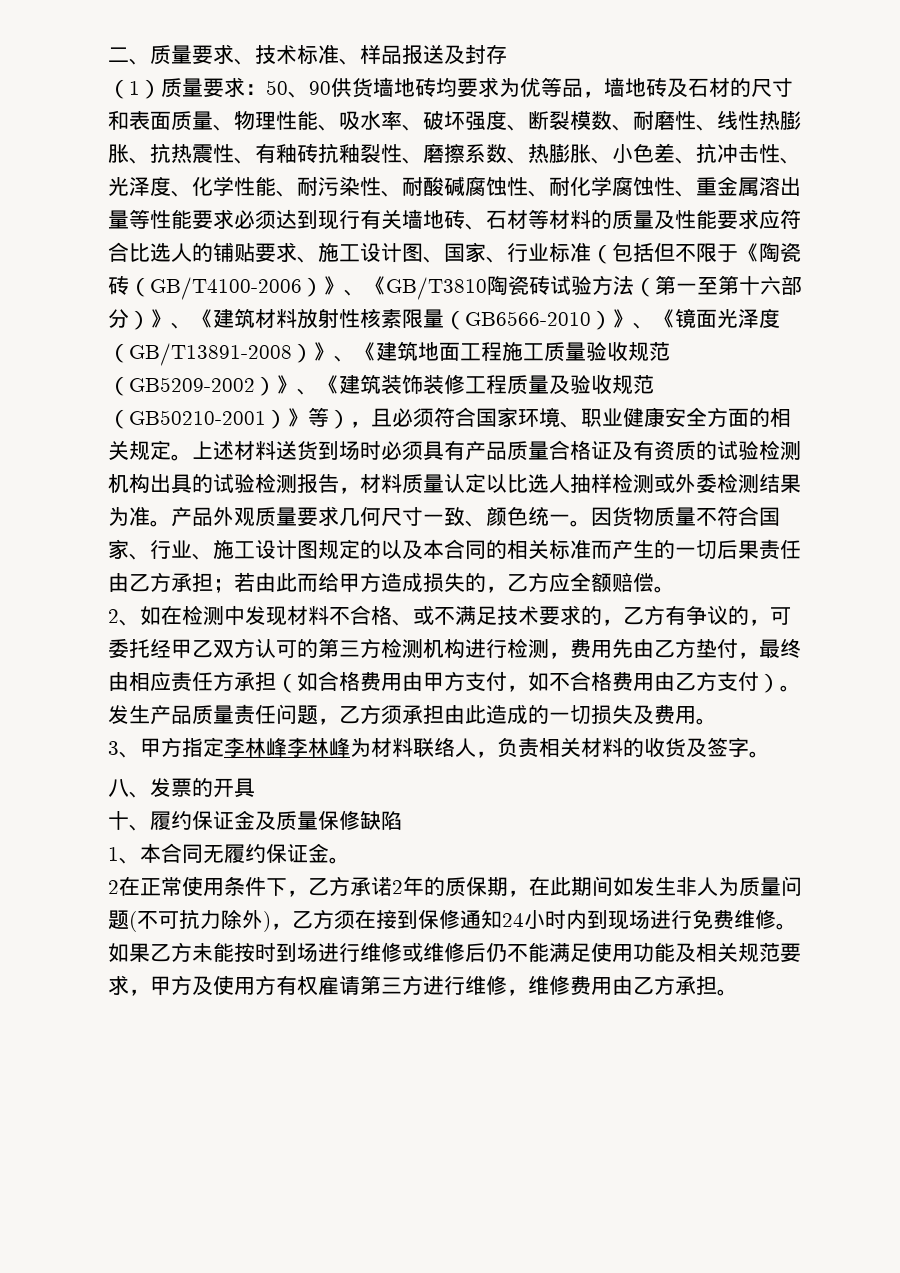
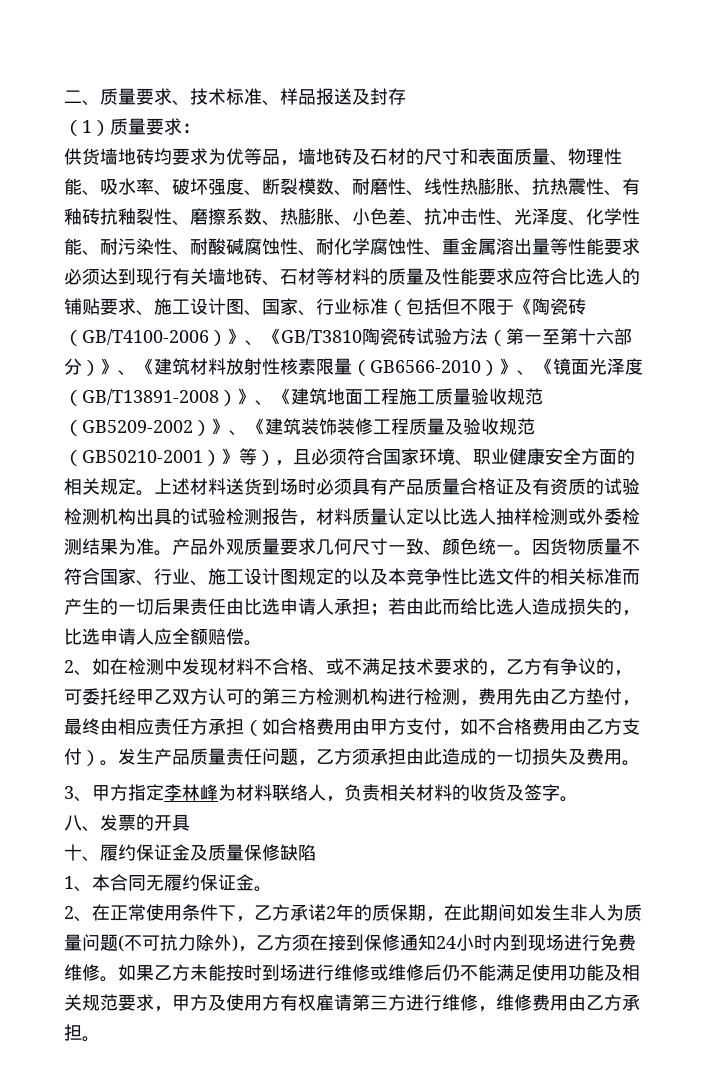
[266,80,331,98] 50、90 -> (200, 128) //
[444,539,486,560] 合同 -> [406,568,532,585] 竞争性比选文件
[129,572,171,592] 乙方 -> [244,598,334,615] 比选申请人
[339,572,381,593] 甲方 -> [478,598,532,615] 比选人
[507,572,549,592] 乙方 -> [64,628,154,645] 比选申请人
[287,737,350,757] 李林峰 -> (218, 792) none
(119, 887) none -> [74,916,92,922] 、

